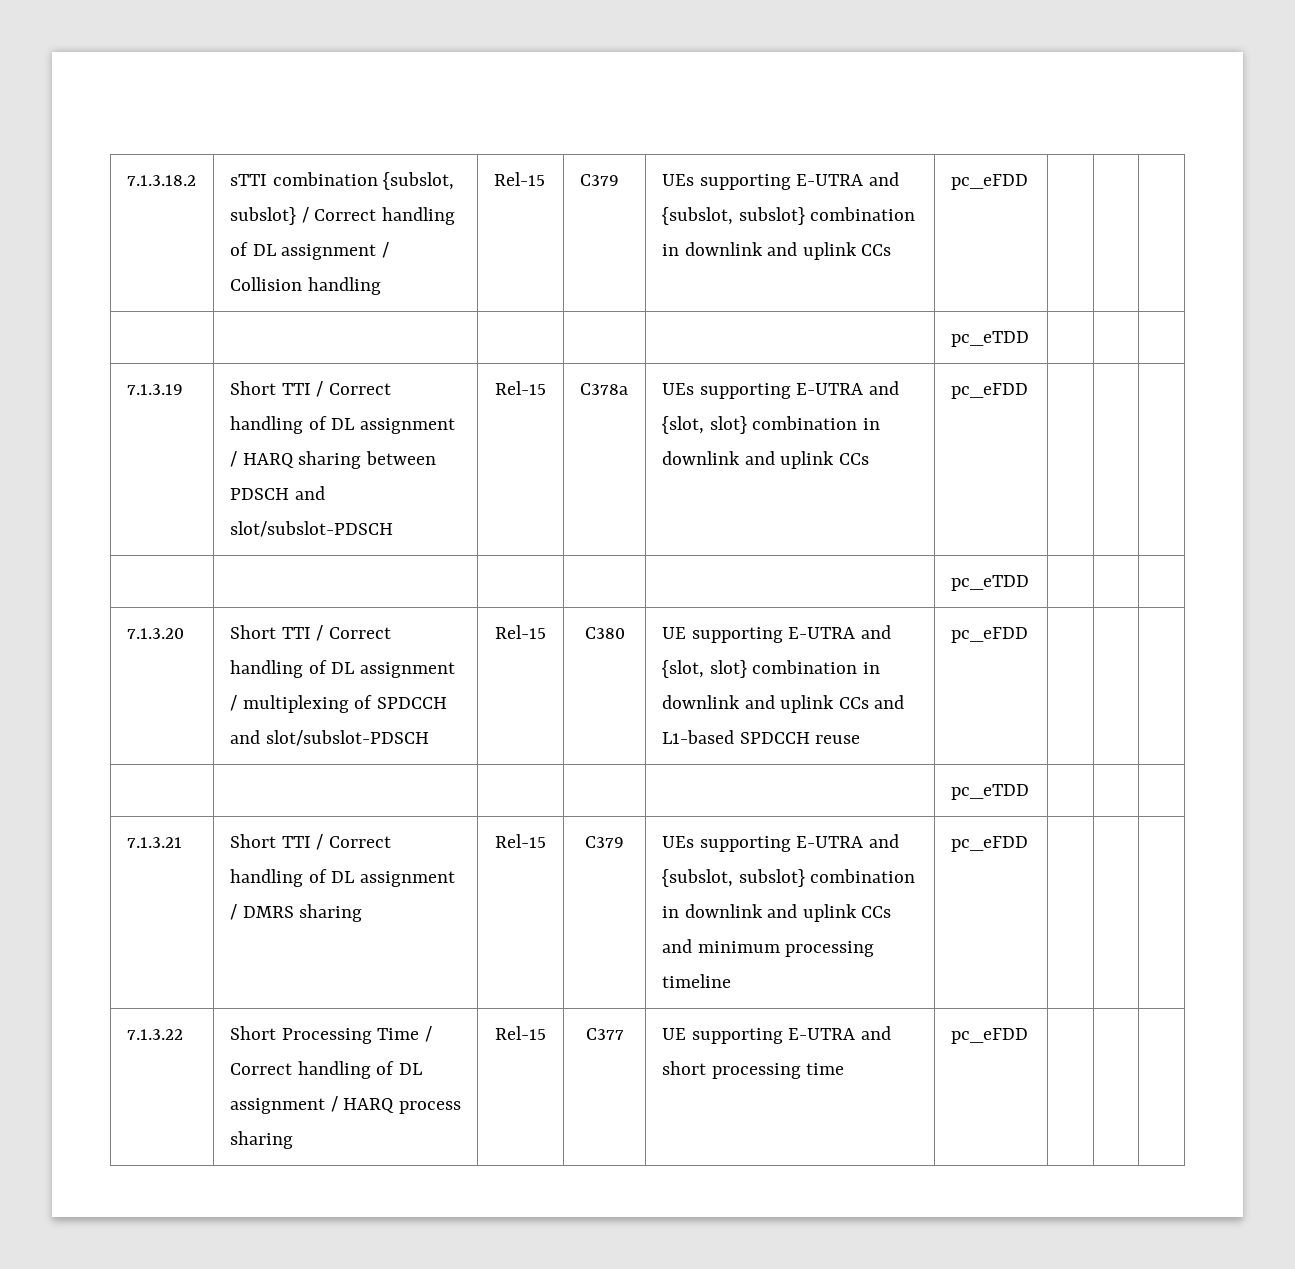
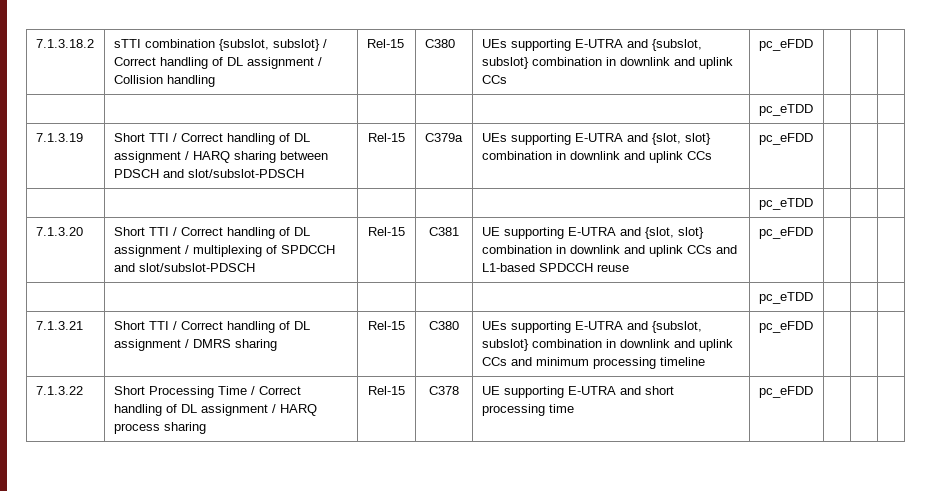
[579,174,619,186] C379 -> [424,39,455,48] C380
[579,383,628,395] C378a -> [424,133,463,142] C379a
[584,627,625,639] C380 -> [429,227,459,236] C381
[585,836,624,848] C379 -> [429,321,459,330] C380
[585,1028,624,1040] C377 -> [429,386,459,395] C378

